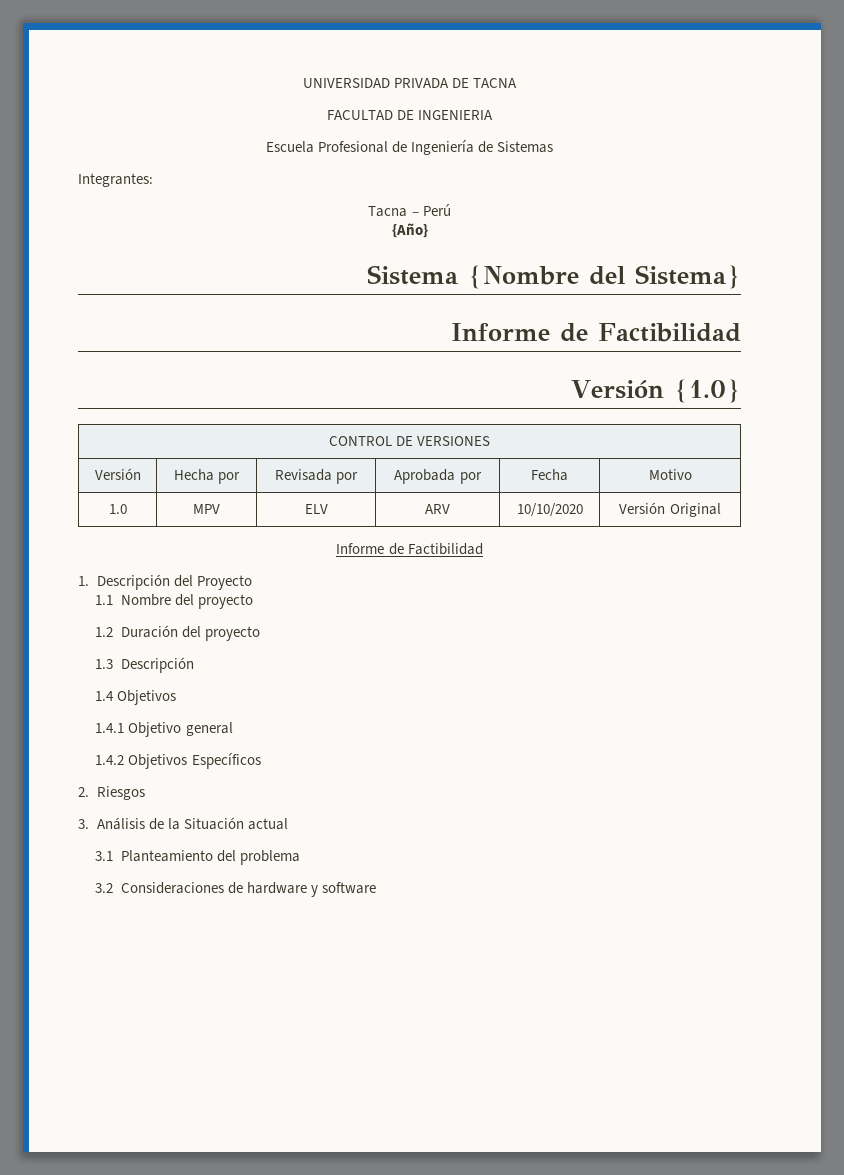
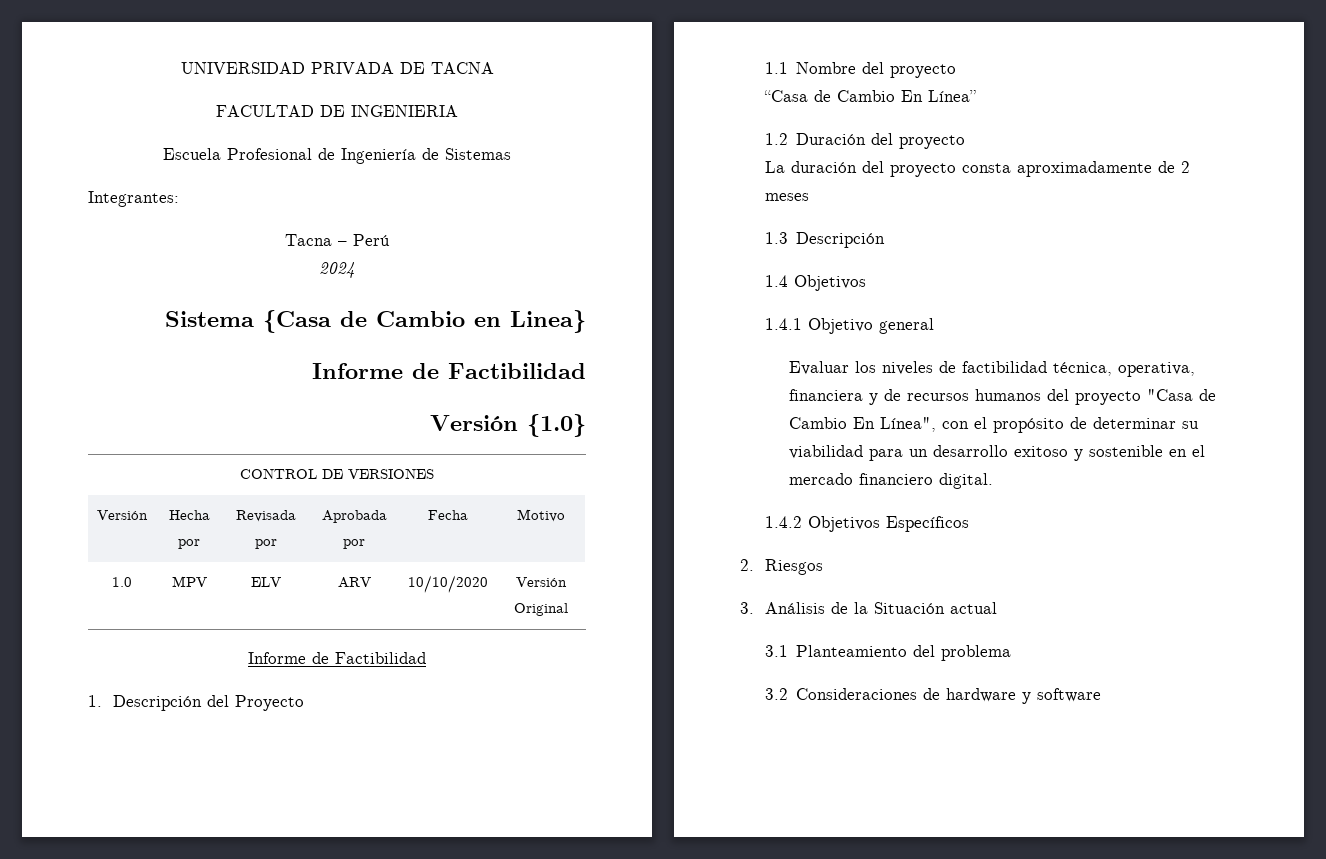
[391,223,428,238] {Año} -> [319,262,355,278] 2024
[468,265,741,289] {Nombre del Sistema} -> [263,310,586,333] {Casa de Cambio en Linea}
(254, 601) none -> [763,90,976,102] // “Casa de Cambio En Línea”
(261, 633) none -> [764,161,1190,177] [764,193,809,201] // La duración del proyecto consta aproximadamente de 2 meses
(233, 729) none -> [789,361,1196,377] [789,389,1217,405] [789,417,1200,433] [789,445,1206,461] [789,473,994,489] // Evaluar los niveles de factibilidad técnica, operativa, financiera y de recursos humanos del proyecto "Casa de Cambio En Línea", con el propósito de determinar su viabilidad para un desarrollo exitoso y sostenible en el mercado financiero digital.

